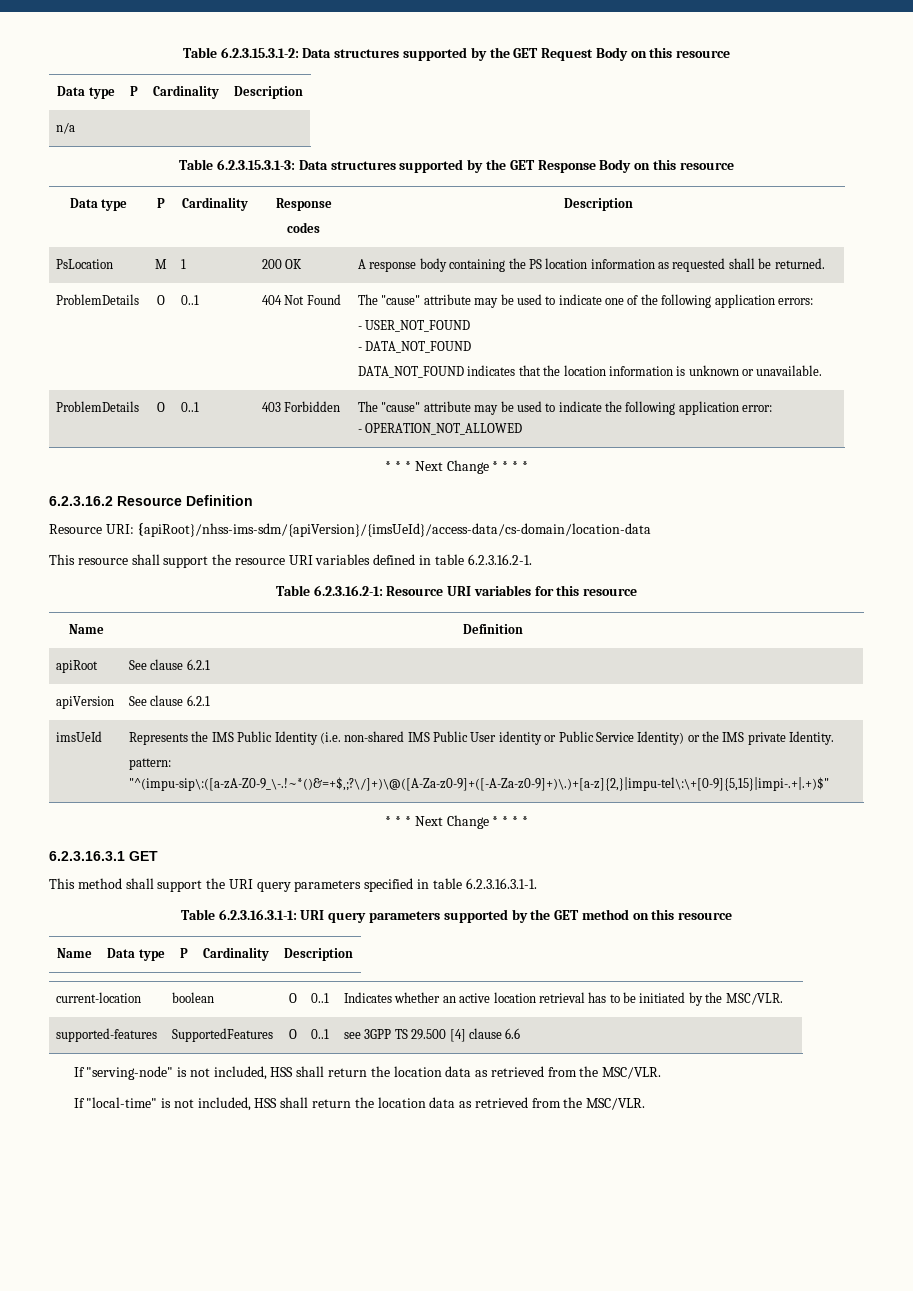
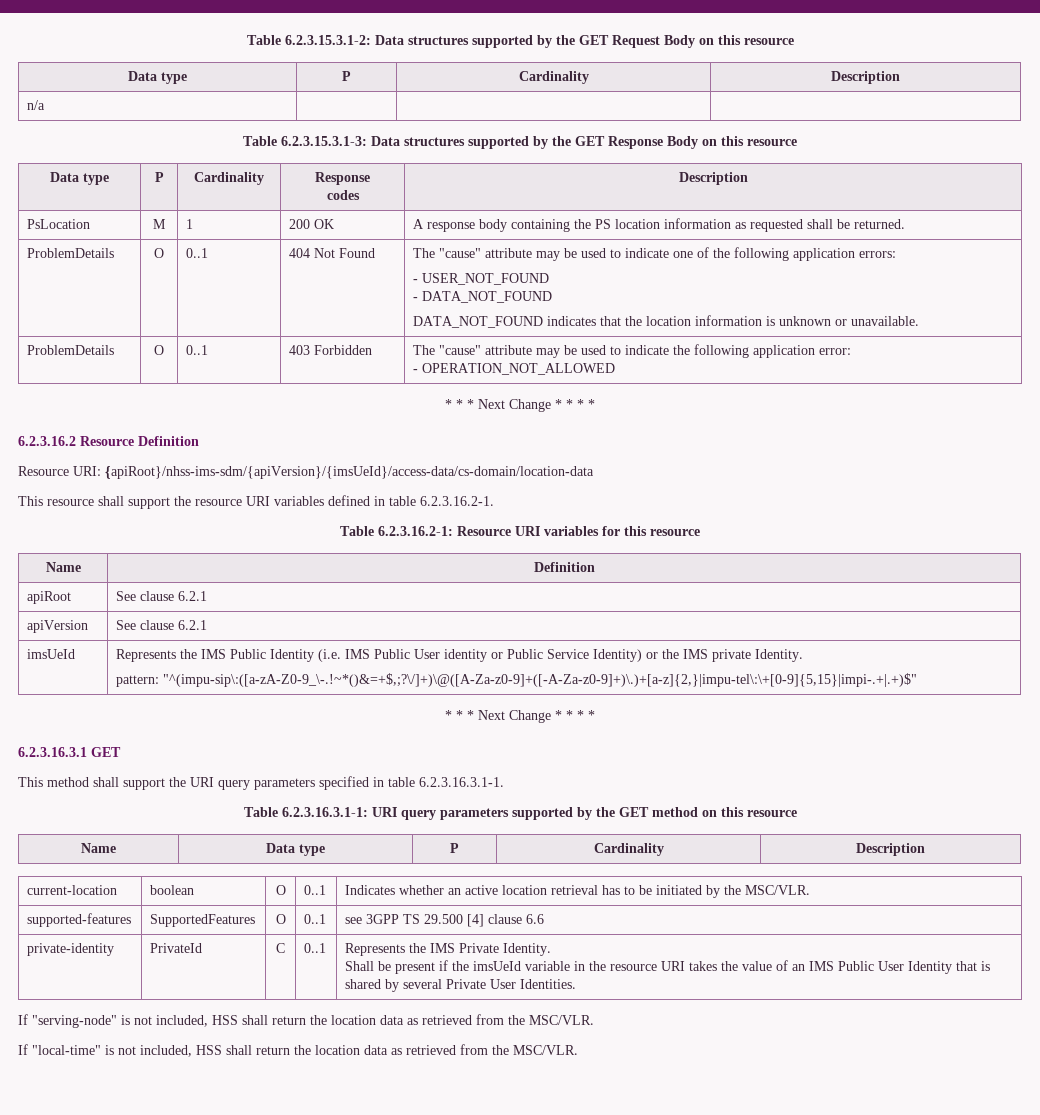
[344,731,405,742] non-shared -> (342, 655) none
(521, 1033) none -> [27,943,115,956] [150,943,203,953] [276,943,285,953] [304,943,327,953] [345,943,552,956] [345,960,991,974] [345,979,577,992] // private-identity | PrivateId | C | 0..1 | Represents the IMS Private Identity. // Shall be present if the imsUeId variable in the resource URI takes the value of an IMS Public User Identity that is shared by several Private User Identities.

